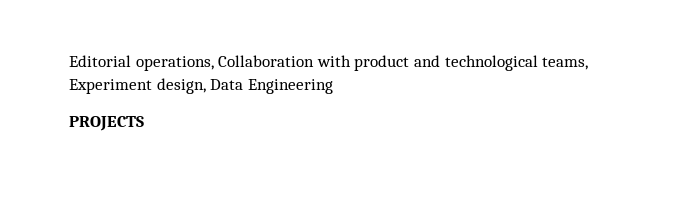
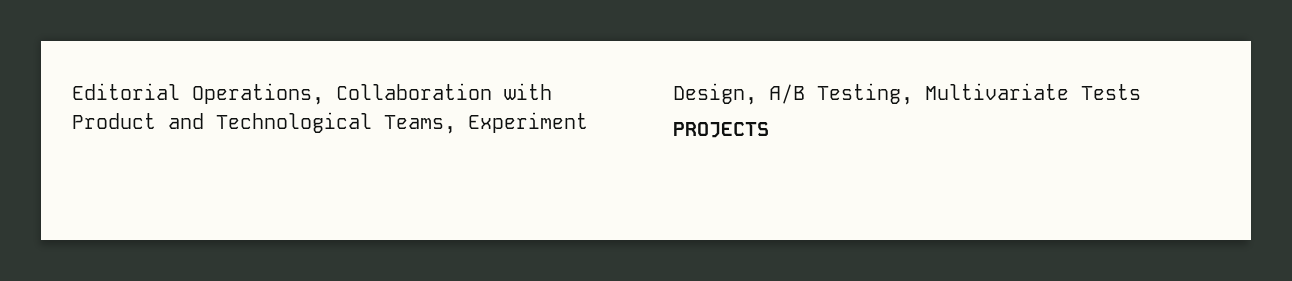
[135,56,214,71] operations, -> [192,83,324,105] Operations,
[354,55,589,71] [69,78,333,94] product and technological teams, Experiment design, Data Engineering -> [72,112,588,134] [673,83,1141,105] Product and Technological Teams, Experiment Design, A/B Testing, Multivariate Tests

